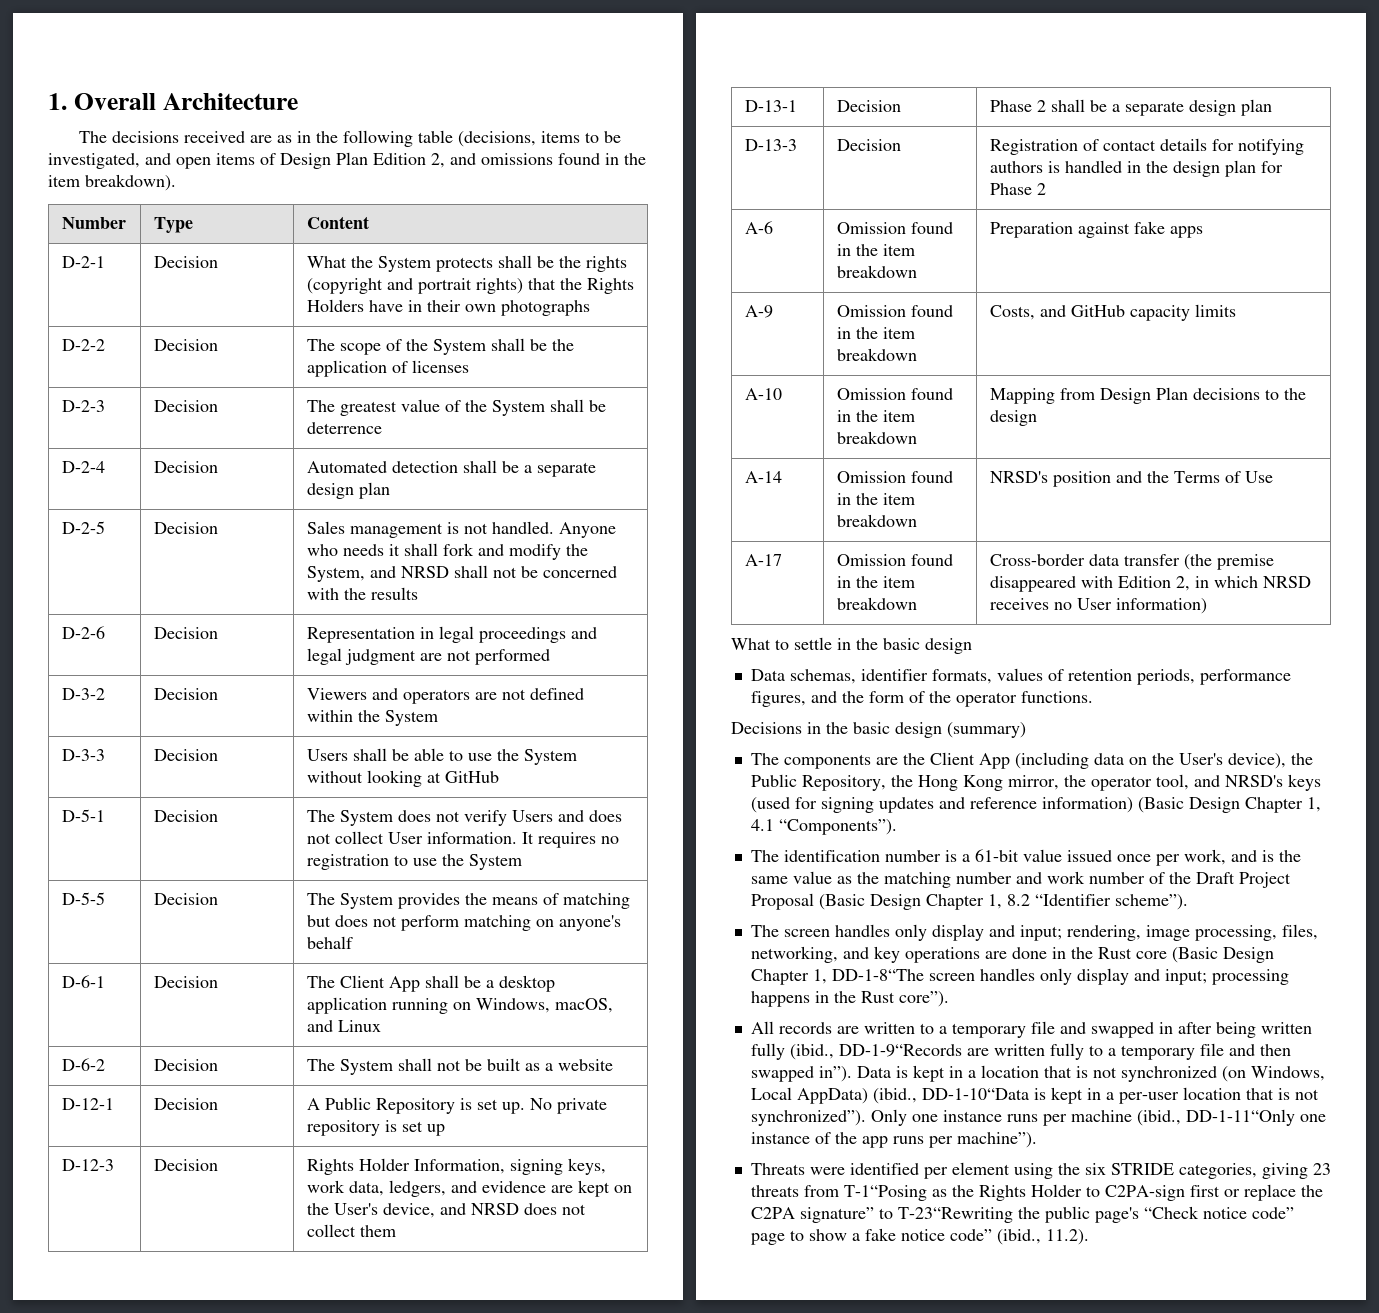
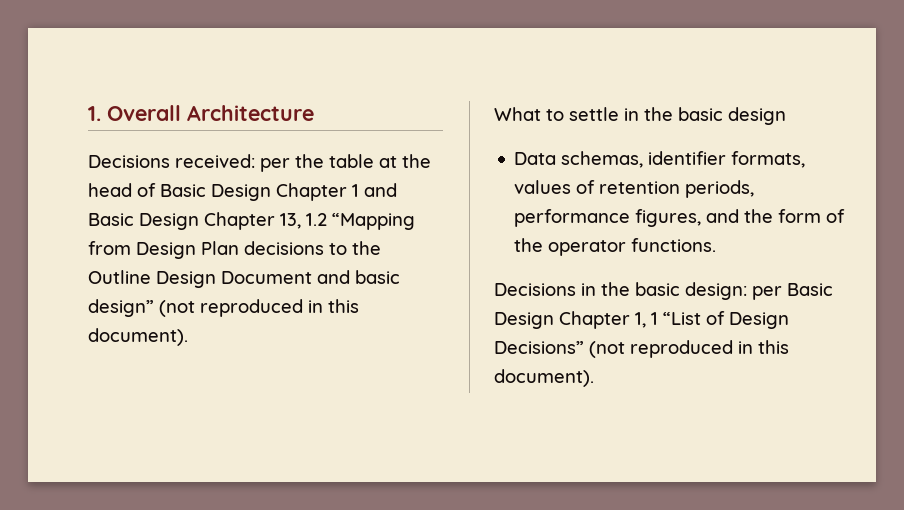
[79,130,622,147] [48,152,646,169] [48,174,176,191] [61,217,126,229] [153,217,193,233] [306,216,369,229] [61,256,105,268] [153,256,218,268] [306,255,627,272] [306,278,634,294] [306,299,590,316] [61,339,105,351] [153,339,218,351] [306,338,574,355] [306,360,469,377] [61,400,105,412] [153,400,218,412] [306,399,606,416] [306,422,382,434] [61,461,105,473] [153,461,218,473] [306,460,596,477] [306,482,390,499] [61,521,105,534] [153,522,218,534] [306,521,616,538] [306,543,588,560] [306,565,617,582] [306,587,418,600] [61,626,105,639] [153,627,218,639] [306,626,597,643] [306,648,550,665] [61,688,105,700] [153,688,218,700] [306,688,584,704] [306,710,438,726] [61,749,105,761] [153,749,218,761] [306,748,577,765] [306,770,499,787] [61,809,105,822] [153,810,218,822] [306,810,622,826] [306,831,619,848] [306,854,522,870] [61,892,105,905] [153,893,218,905] [306,893,630,909] [306,915,621,931] [306,936,353,949] [61,975,105,988] [153,976,218,988] [306,975,555,992] [306,997,613,1014] [306,1020,381,1032] [61,1058,105,1071] [153,1059,218,1071] [306,1058,613,1075] [61,1098,114,1110] [153,1098,218,1110] [306,1097,607,1114] [306,1120,445,1136] [61,1159,114,1171] [153,1159,218,1171] [306,1158,606,1175] [306,1180,632,1197] [306,1203,586,1218] [306,1224,396,1237] [744,100,797,112] [836,100,901,112] [989,99,1272,116] [744,139,797,151] [836,139,901,151] [989,138,1304,155] [989,160,1283,177] [989,183,1046,195] [744,221,773,234] [836,222,953,234] [836,244,915,256] [836,265,917,278] [989,221,1203,238] [744,305,773,318] [836,305,953,317] [836,327,915,339] [836,348,917,361] [989,304,1236,321] [744,388,782,400] [836,388,953,400] [836,410,915,422] [836,431,917,444] [989,388,1055,404] The decisions received are as in the following table (decisions, items to be investigated, and open items of Design Plan Edition 2, and omissions found in the item breakdown). // Number | Type | Content // D-2-1 | Decision | What the System protects shall be the rights (copyright and portrait rights) that the Rights Holders have in their own photographs // D-2-2 | Decision | The scope of the System shall be the application of licenses // D-2-3 | Decision | The greatest value of the System shall be deterrence // D-2-4 | Decision | Automated detection shall be a separate design plan // D-2-5 | Decision | Sales management is not handled. Anyone who needs it shall fork and modify the System, and NRSD shall not be concerned with the results // D-2-6 | Decision | Representation in legal proceedings and legal judgment are not performed // D-3-2 | Decision | Viewers and operators are not defined within the System // D-3-3 | Decision | Users shall be able to use the System without looking at GitHub // D-5-1 | Decision | The System does not verify Users and does not collect User information. It requires no registration to use the System // D-5-5 | Decision | The System provides the means of matching but does not perform matching on anyone's behalf // D-6-1 | Decision | The Client App shall be a desktop application running on Windows, macOS, and Linux // D-6-2 | Decision | The System shall not be built as a website // D-12-1 | Decision | A Public Repository is set up. No private repository is set up // D-12-3 | Decision | Rights Holder Information, signing keys, work data, ledgers, and evidence are kept on the User's device, and NRSD does not collect them // D-13-1 | Decision | Phase 2 shall be a separate design plan // D-13-3 | Decision | Registration of contact details for notifying authors is handled in the design plan for Phase 2 // A-6 | Omission found in the item breakdown | Preparation against fake apps // A-9 | Omission found in the item breakdown | Costs, and GitHub capacity limits // A-10 | Omission found in the item breakdown | Mapping -> [88,154,431,172] [88,183,397,201] [88,212,415,230] Decisions received: per the table at the head of Basic Design Chapter 1 and Basic Design Chapter 13, 1.2 “Mapping
[989,410,1037,426] [744,471,782,483] [836,471,953,483] [836,493,915,505] [836,514,917,527] [989,471,1273,487] [744,554,782,566] [836,554,953,566] [836,576,915,588] [836,597,917,610] [989,554,1274,570] [989,576,1311,592] [989,598,1207,614] design // A-14 | Omission found in the item breakdown | NRSD's position and the Terms of Use // A-17 | Omission found in the item breakdown | Cross-border data transfer (the premise disappeared with Edition 2, in which NRSD receives no User information) -> [88,270,400,288] [88,299,359,317] [88,328,188,346] Outline Design Document and basic design” (not reproduced in this document).
[895,722,1026,738] [750,752,1313,769] [750,774,1321,791] [750,797,1321,813] [750,819,897,835] [750,849,1301,866] [750,871,1291,888] [750,893,1188,910] [750,924,1318,941] [750,946,1274,963] [750,968,1289,985] [750,991,949,1007] [750,1021,1312,1038] [750,1043,1291,1060] [750,1065,1325,1082] [750,1087,1319,1104] [750,1109,1326,1126] [750,1132,1037,1148] [750,1162,1331,1179] [750,1184,1323,1201] [750,1206,1294,1223] [750,1228,1089,1245] design (summary) // The components are the Client App (including data on the User's device), the Public Repository, the Hong Kong mirror, the operator tool, and NRSD's keys (used for signing updates and reference information) (Basic Design Chapter 1, 4.1 “Components”). // The identification number is a 61-bit value issued once per work, and is the same value as the matching number and work number of the Draft Project Proposal (Basic Design Chapter 1, 8.2 “Identifier scheme”). // The screen handles only display and input; rendering, image processing, files, networking, and key operations are done in the Rust core (Basic Design Chapter 1, DD-1-8“The screen handles only display and input; processing happens in the Rust core”). // All records are written to a temporary file and swapped in after being written fully (ibid., DD-1-9“Records are written fully to a temporary file and then swapped in”). Data is kept in a location that is not synchronized (on Windows, Local AppData) (ibid., DD-1-10“Data is kept in a per-user location that is not synchronized”). Only one instance runs per machine (ibid., DD-1-11“Only one instance of the app runs per machine”). // Threats were identified per element using the six STRIDE categories, giving 23 threats from T-1“Posing as the Rights Holder to C2PA-sign first or replace the C2PA signature” to T-23“Rewriting the public page's “Check notice code” page to show a fake notice code” (ibid., 11.2). -> [685,282,833,300] [494,311,789,329] [494,340,789,358] [494,369,594,387] design: per Basic Design Chapter 1, 1 “List of Design Decisions” (not reproduced in this document).

